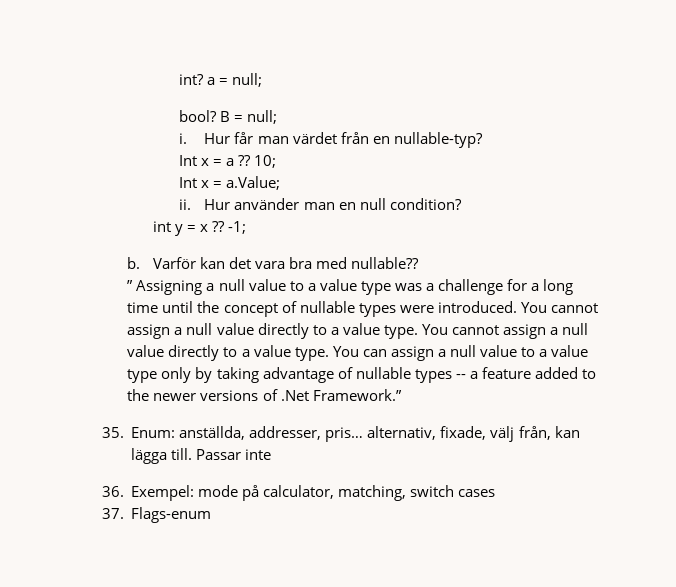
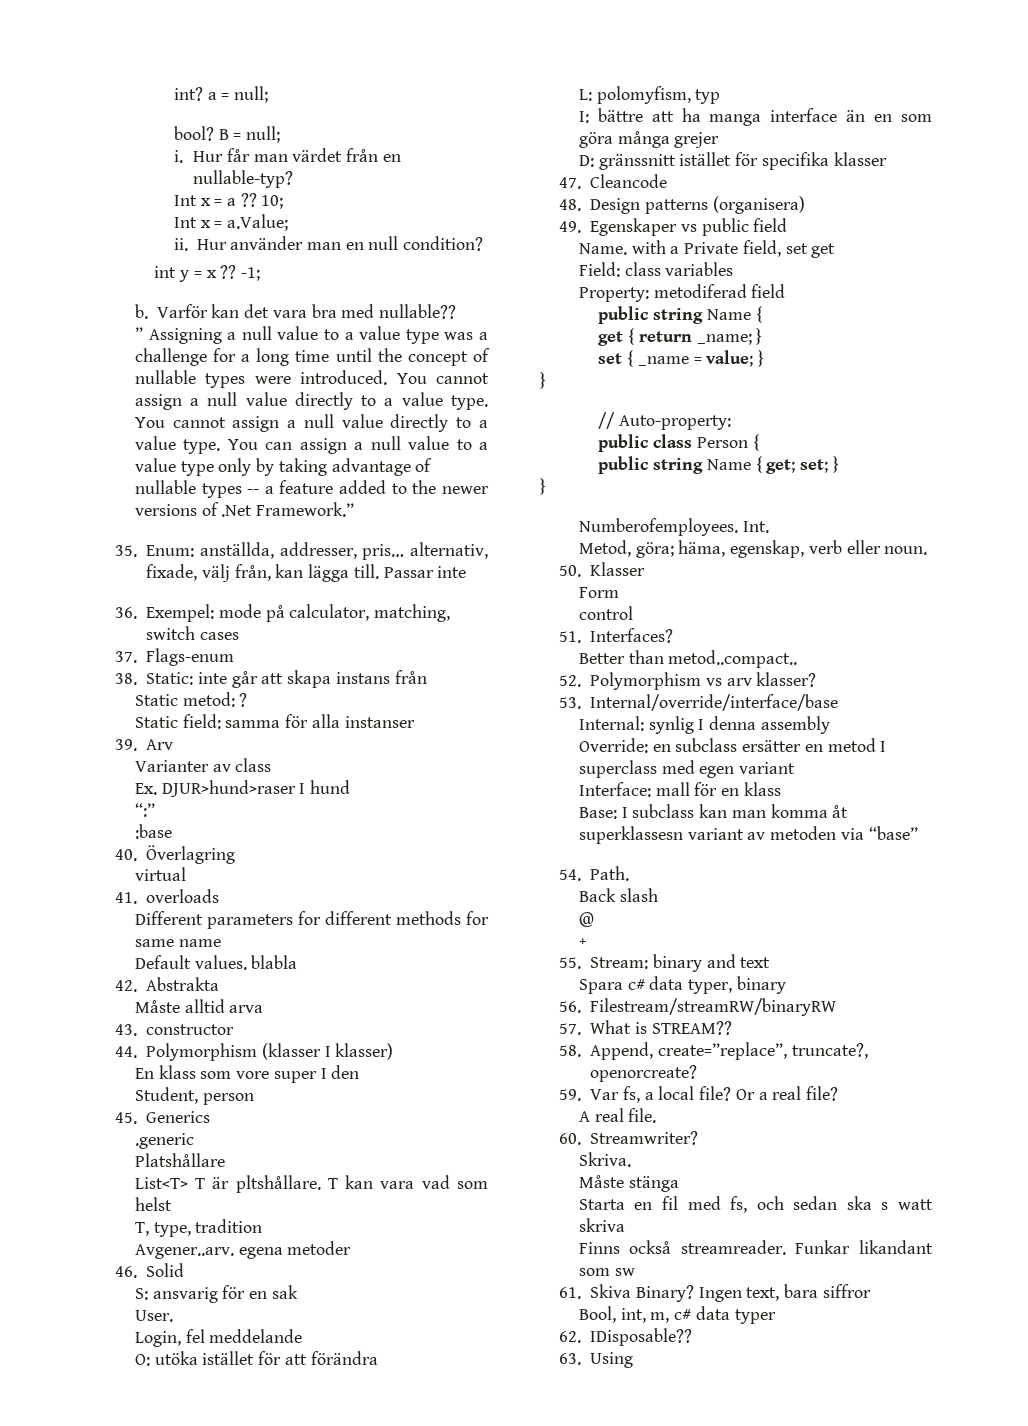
(212, 515) none -> [115,670,427,688] [134,692,248,707] [134,714,415,729] [115,739,174,751] [134,758,272,772] [134,780,351,797] [134,803,155,817] [134,824,172,839] [115,845,236,864] [134,867,186,881] [115,889,220,904] [134,911,490,929] [134,939,221,947] [134,955,298,970] [115,977,220,992] [134,999,264,1013] [115,1024,235,1036] [115,1043,394,1061] [134,1065,360,1083] [134,1087,254,1105] [115,1111,211,1124] [134,1133,194,1149] [134,1153,225,1167] [134,1175,488,1193] [134,1197,172,1211] [134,1219,263,1237] [134,1241,352,1259] [115,1263,185,1278] [134,1285,298,1303] [134,1310,173,1322] [134,1329,303,1347] [134,1351,378,1366] [578,86,721,104] [578,108,932,126] [578,131,720,148] [578,152,887,170] [559,174,668,189] [559,196,805,214] [559,218,788,236] [578,240,836,258] [578,262,734,277] [578,284,786,302] [598,306,762,324] [598,328,763,346] [598,350,764,367] [540,372,546,389] [598,412,732,430] [598,434,759,452] [598,456,839,474] [540,478,546,495] [578,518,769,536] [578,540,928,558] [559,562,646,577] [578,587,619,598] [578,606,633,620] [559,628,674,643] [578,650,798,668] [559,672,817,690] [559,694,839,711] [578,716,830,734] [578,738,887,753] [578,760,796,778] [578,782,781,797] [578,804,849,819] [578,826,918,844] [559,866,630,881] [578,888,658,902] [578,912,594,927] [578,938,586,946] [559,954,771,972] [578,976,786,994] [559,998,838,1016] [559,1020,732,1035] [559,1042,868,1060] [590,1065,698,1082] [559,1086,838,1103] [578,1108,657,1123] [559,1131,699,1145] [578,1152,631,1167] [578,1175,679,1192] [578,1196,933,1213] [578,1218,625,1232] [578,1240,933,1255] [578,1268,635,1276] [559,1284,871,1302] [578,1306,776,1324] [559,1328,693,1346] [559,1352,634,1368] // 38. Static: inte går att skapa instans från // Static metod: ? // Static field: samma för alla instanser // 39. Arv // Varianter av class // Ex. DJUR>hund>raser I hund // “:” // :base // 40. Överlagring // virtual // 41. overloads // Different parameters for different methods for same name // Default values. blabla // 42. Abstrakta // Måste alltid arva // 43. constructor // 44. Polymorphism (klasser I klasser) // En klass som vore super I den // Student, person // 45. Generics // .generic // Platshållare // List<T> T är pltshållare. T kan vara vad som helst // T, type, tradition // Avgener..arv. egena metoder // 46. Solid // S: ansvarig för en sak // User. // Login, fel meddelande // O: utöka istället för att förändra // L: polomyfism, typ // I: bättre att ha manga interface än en som göra många grejer // D: gränssnitt istället för specifika klasser // 47. Cleancode // 48. Design patterns (organisera) // 49. Egenskaper vs public field // Name. with a Private field, set get // Field: class variables // Property: metodiferad field // public string Name { // get { return _name; } // set { _name = value; } // } // // Auto-property: // public class Person { // public string Name { get; set; } // } // Numberofemployees. Int. // Metod, göra; häma, egenskap, verb eller noun. // 50. Klasser // Form // control // 51. Interfaces? // Better than metod..compact.. // 52. Polymorphism vs arv klasser? // 53. Internal/override/interface/base // Internal: synlig I denna assembly // Override: en subclass ersätter en metod I superclass med egen variant // Interface: mall för en klass // Base: I subclass kan man komma åt superklassesn variant av metoden via “base” // 54. Path. // Back slash // @ // + // 55. Stream: binary and text // Spara c# data typer, binary // 56. Filestream/streamRW/binaryRW // 57. What is STREAM?? // 58. Append, create=”replace”, truncate?, openorcreate? // 59. Var fs, a local file? Or a real file? // A real file. // 60. Streamwriter? // Skriva. // Måste stänga // Starta en fil med fs, och sedan ska s watt skriva // Finns också streamreader. Funkar likandant som sw // 61. Skiva Binary? Ingen text, bara siffror // Bool, int, m, c# data typer // 62. IDisposable?? // 63. Using

